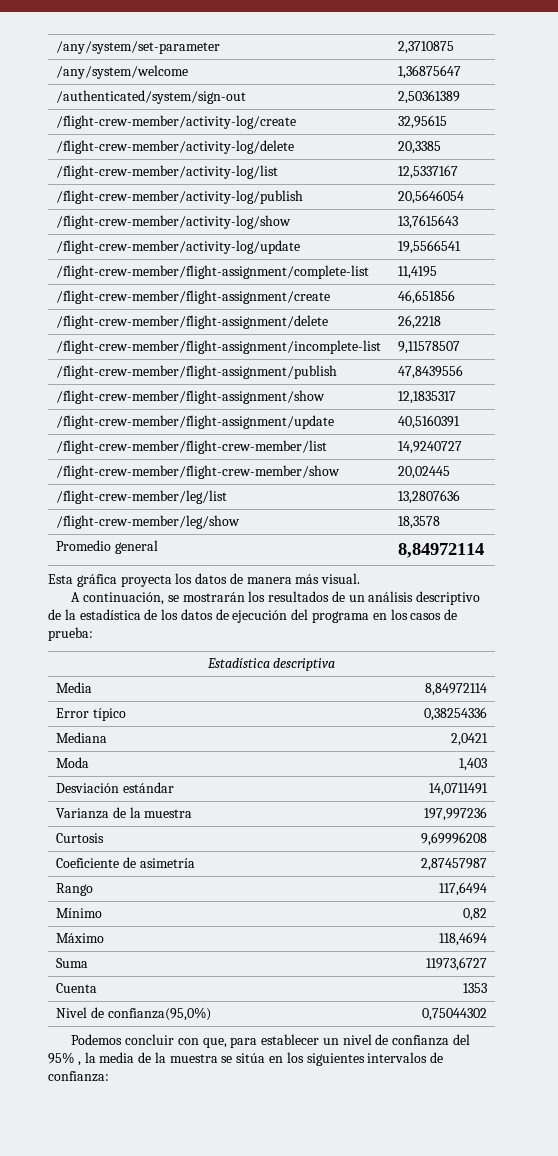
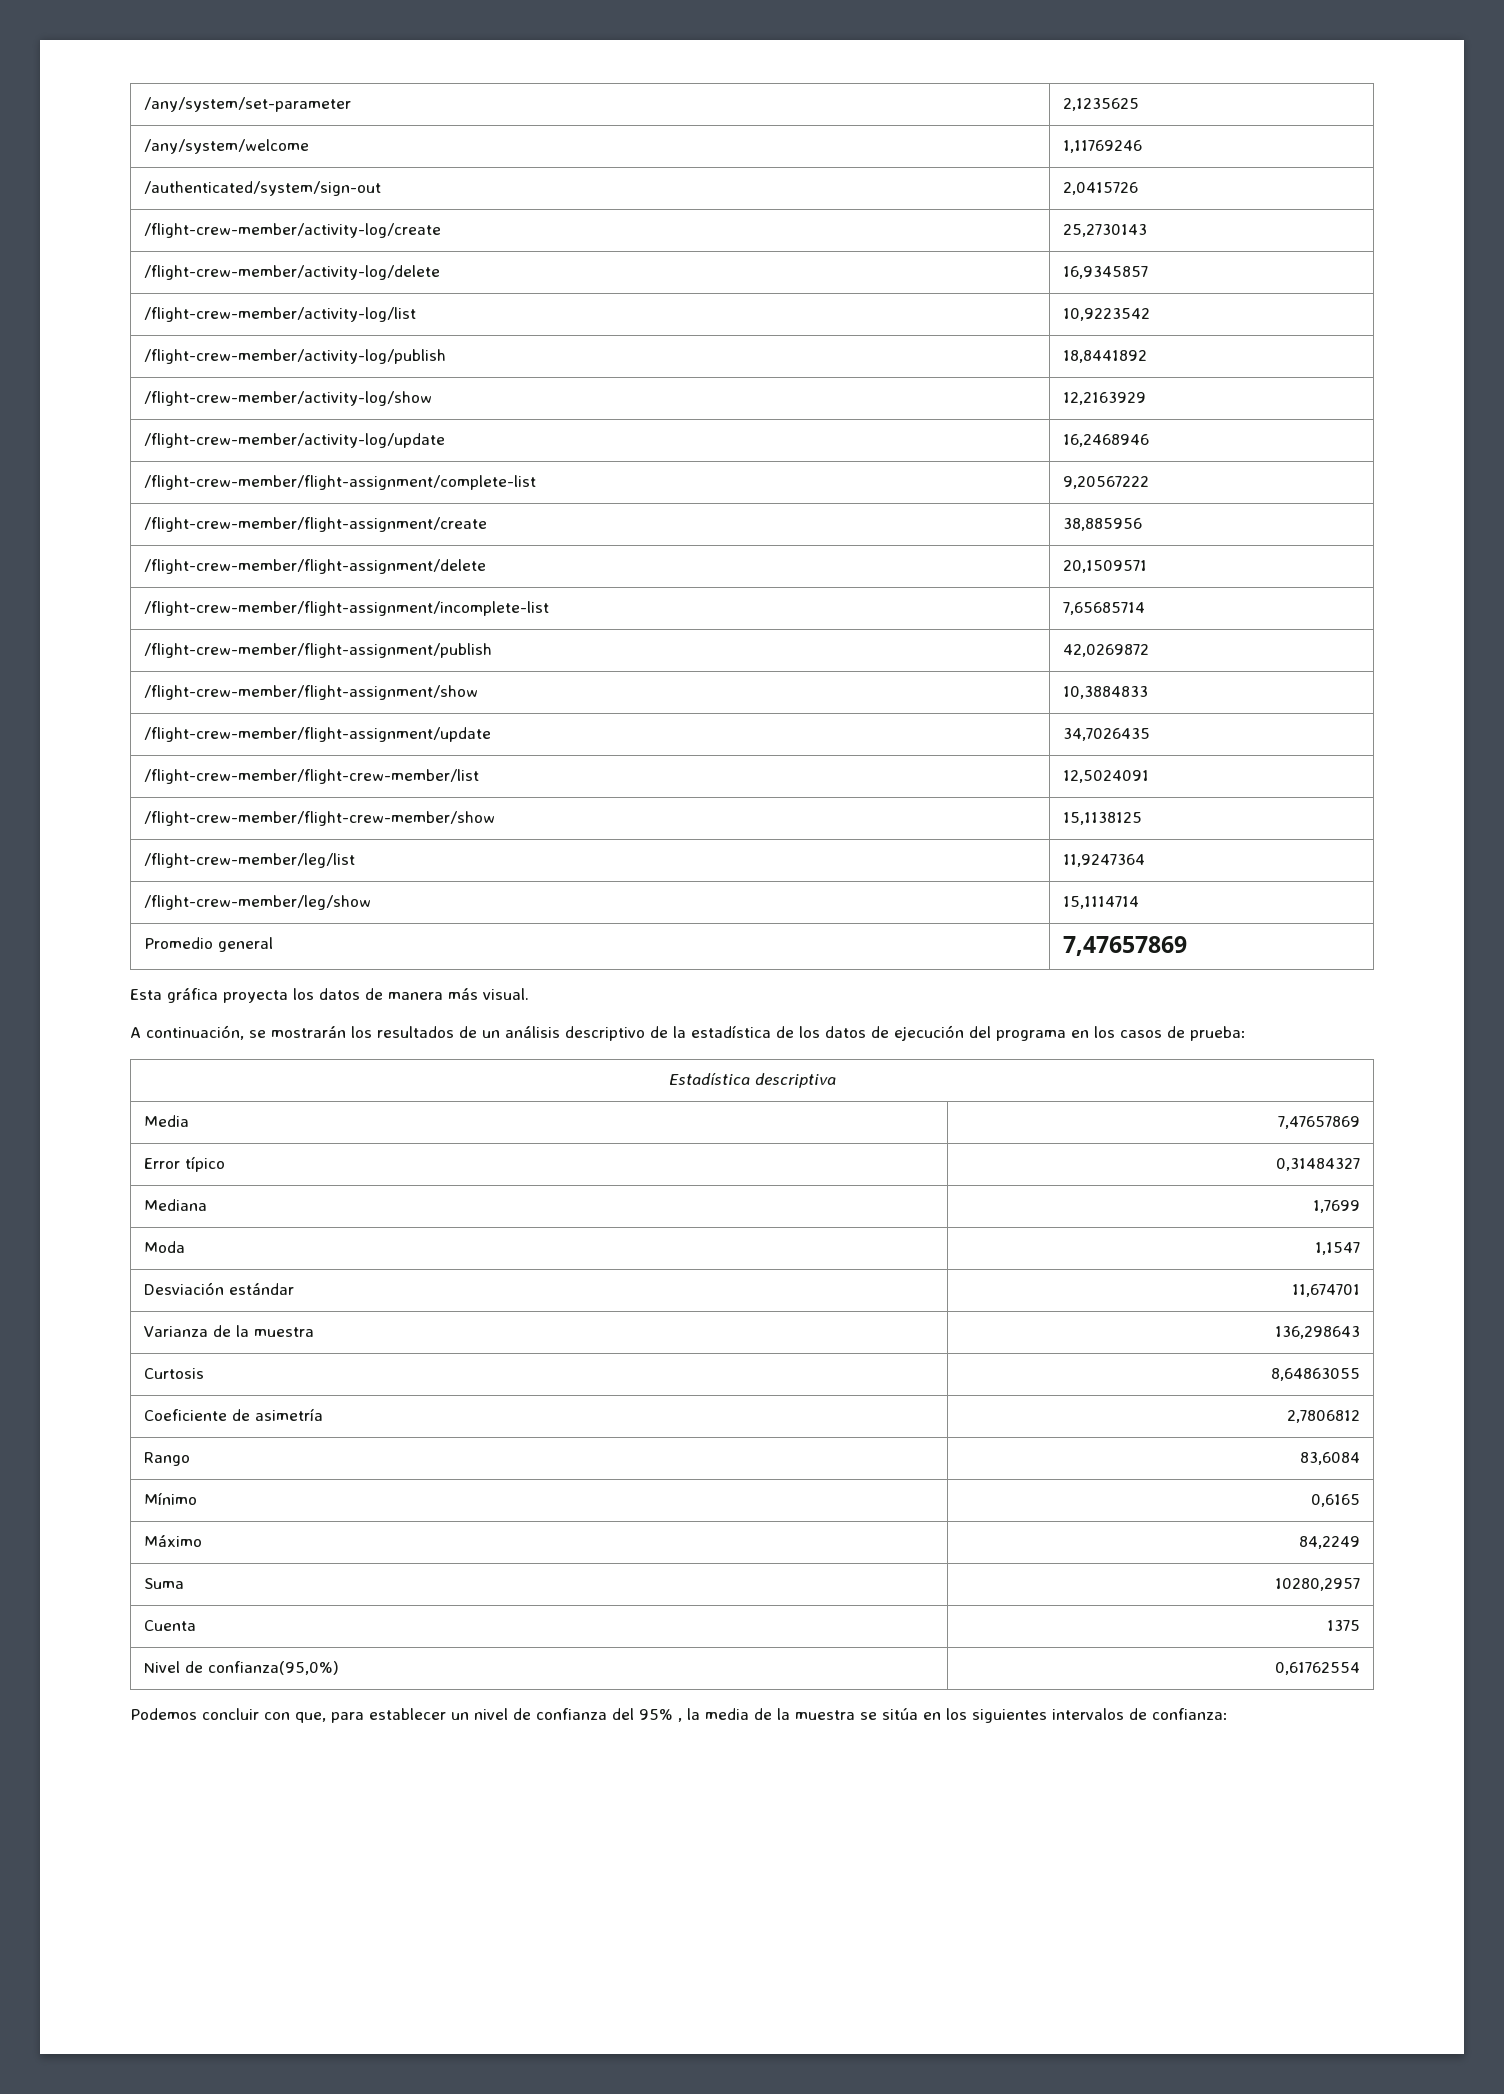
[398,41,455,54] 2,3710875 -> [1062,98,1139,111] 2,1235625
[398,65,462,79] 1,36875647 -> [1062,140,1142,153] 1,11769246
[398,90,461,104] 2,50361389 -> [1062,182,1138,195] 2,0415726
[398,115,448,129] 32,95615 -> [1062,224,1147,237] 25,2730143
[398,141,442,154] 20,3385 -> [1062,266,1148,279] 16,9345857
[398,165,459,179] 12,5337167 -> [1062,308,1150,321] 10,9223542
[398,190,465,204] 20,5646054 -> [1062,350,1147,363] 18,8441892
[398,215,459,229] 13,7615643 -> [1062,392,1146,405] 12,2163929
[398,240,462,254] 19,5566541 -> [1062,434,1149,447] 16,2468946
[398,266,438,279] 11,4195 -> [1062,476,1149,489] 9,20567222
[398,290,456,304] 46,651856 -> [1062,518,1142,531] 38,885956
[398,315,442,329] 26,2218 -> [1062,560,1147,573] 20,1509571
[398,341,461,354] 9,11578507 -> [1062,602,1145,615] 7,65685714
[398,365,464,379] 47,8439556 -> [1062,644,1149,657] 42,0269872
[398,391,457,404] 12,1835317 -> [1062,686,1148,699] 10,3884833
[398,415,461,429] 40,5160391 -> [1062,728,1150,741] 34,7026435
[398,441,463,454] 14,9240727 -> [1062,770,1149,783] 12,5024091
[398,466,451,479] 20,02445 -> [1062,812,1142,825] 15,1138125
[398,490,461,504] 13,2807636 -> [1062,854,1145,867] 11,9247364
[398,516,441,529] 18,3578 -> [1062,896,1139,909] 15,1114714
[398,543,485,558] 8,84972114 -> [1062,936,1187,956] 7,47657869
[424,683,487,696] 8,84972114 -> [1278,1116,1361,1129] 7,47657869
[423,707,487,721] 0,38254336 -> [1276,1158,1361,1171] 0,31484327
[450,733,488,746] 2,0421 -> [1313,1200,1361,1213] 1,7699
[458,758,487,771] 1,403 -> [1315,1242,1361,1255] 1,1547
[428,783,488,796] 14,0711491 -> [1292,1284,1361,1297] 11,674701
[423,807,487,821] 197,997236 -> [1275,1326,1361,1339] 136,298643
[420,832,487,846] 9,69996208 -> [1271,1368,1361,1381] 8,64863055
[420,858,487,871] 2,87457987 -> [1287,1410,1361,1423] 2,7806812
[438,882,487,896] 117,6494 -> [1300,1452,1361,1465] 83,6084
[462,908,487,921] 0,82 -> [1311,1494,1361,1507] 0,6165
[438,932,487,946] 118,4694 -> [1299,1536,1361,1549] 84,2249
[425,957,487,971] 11973,6727 -> [1275,1578,1361,1591] 10280,2957
[462,983,487,993] 1353 -> [1327,1620,1361,1631] 1375
[421,1008,487,1021] 0,75044302 -> [1275,1662,1361,1675] 0,61762554

